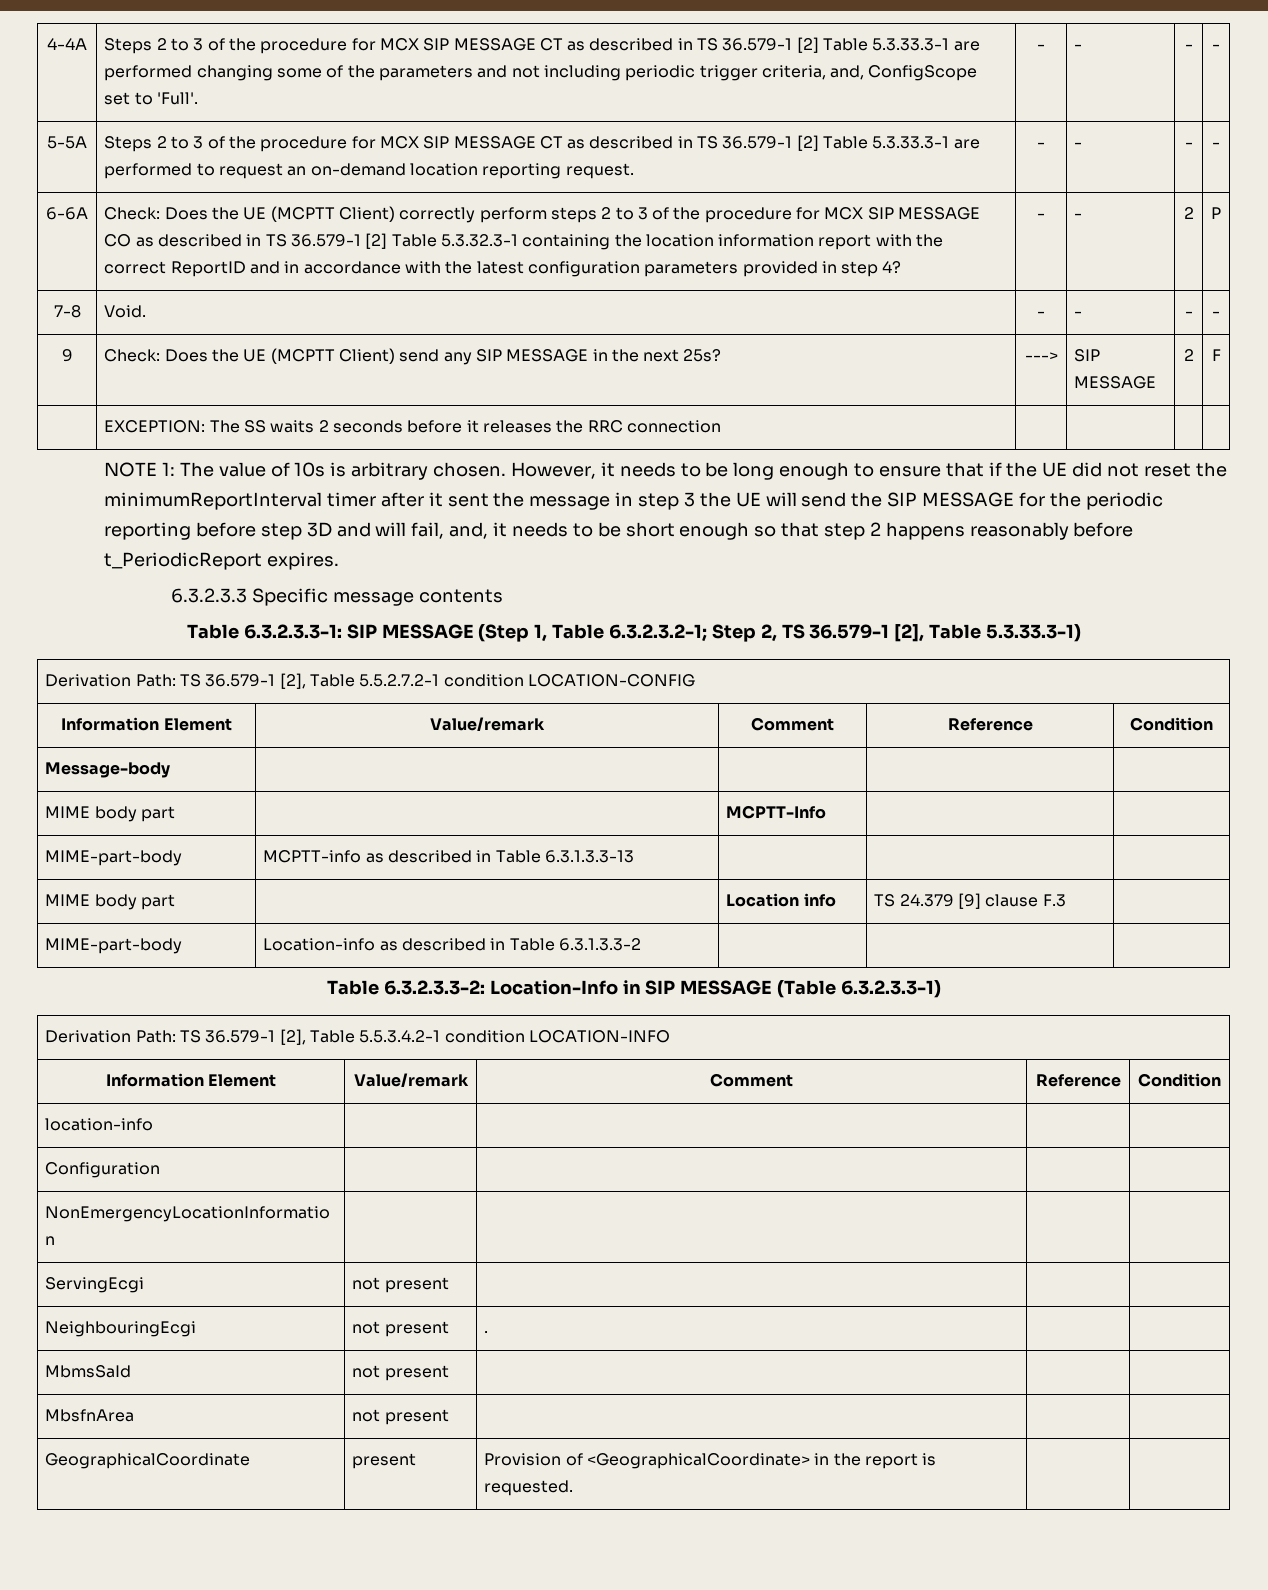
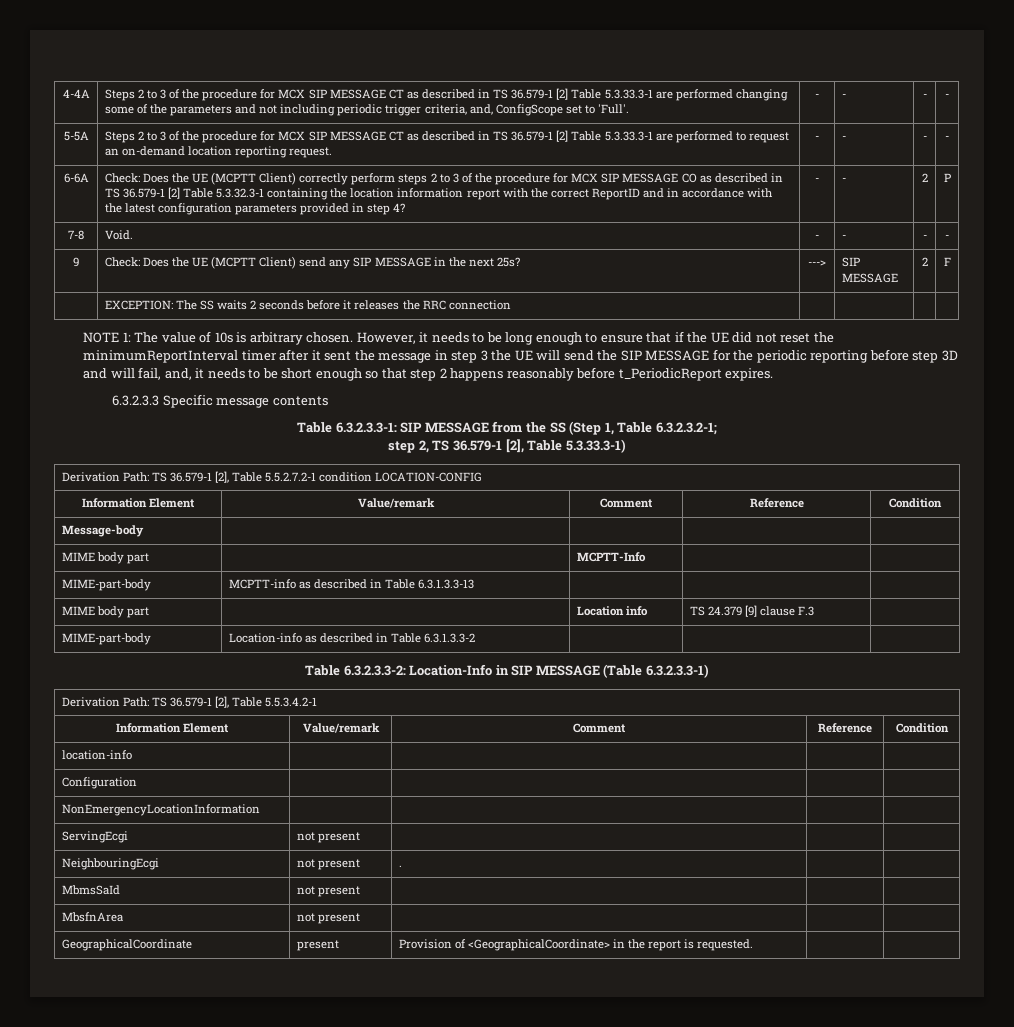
(474, 631) none -> [492,421,566,433] from the SS
[711,624,756,642] Step -> [388,441,416,453] // step
[444,1030,670,1043] condition LOCATION-INFO -> (318, 702) none

